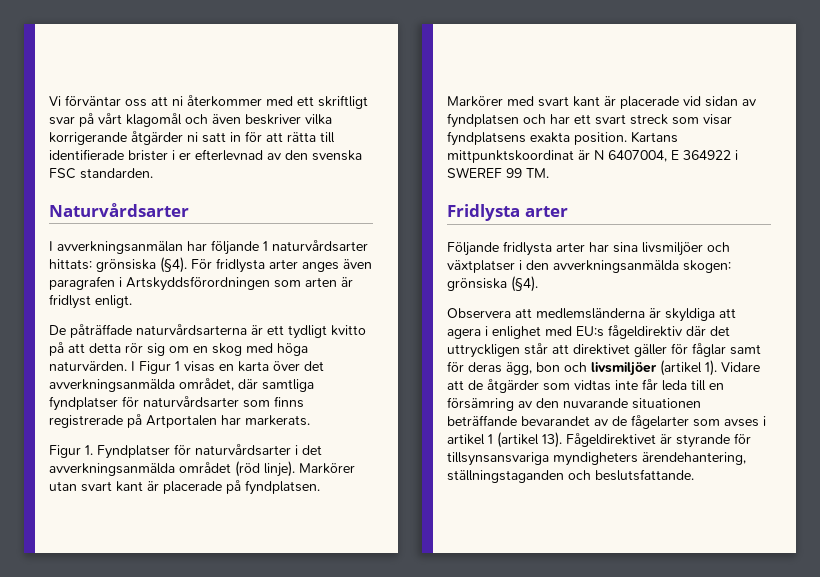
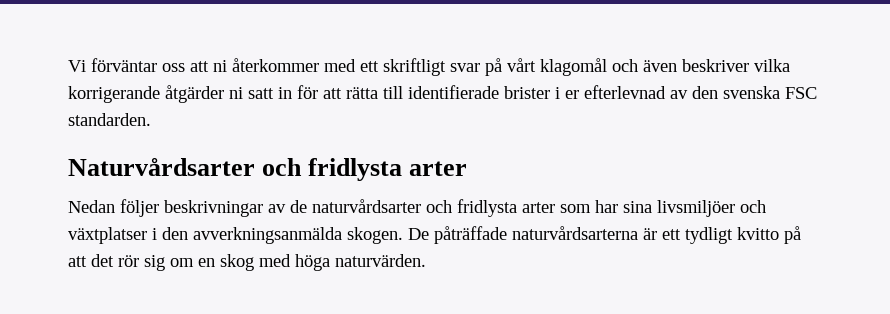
[49,240,368,255] [49,257,372,273] [49,276,353,291] [49,294,132,309] // I avverkningsanmälan har följande 1 naturvårdsarter hittats: grönsiska (§4). För fridlysta arter anges även paragrafen i Artskyddsförordningen som arten är fridlyst enligt. // -> [262,158,468,181] [68,199,766,217] [68,227,403,244] och fridlysta arter // Nedan följer beskrivningar av de naturvårdsarter och fridlysta arter som har sina livsmiljöer och växtplatser i den avverkningsanmälda skogen.
[89,343,121,353] detta -> [91,254,114,267] det
[131,361,324,374] [49,378,314,392] [49,396,304,411] [49,414,310,428] [49,444,322,459] [49,461,355,477] [49,480,320,495] [447,96,756,109] [447,113,732,128] [447,131,678,146] [447,150,738,163] [447,167,549,178] [447,204,568,221] [447,241,730,256] [447,260,731,273] [447,276,538,292] [447,308,736,322] [447,325,730,339] [447,343,761,358] [447,360,760,376] [447,379,724,393] [447,397,701,411] [447,415,766,429] [447,432,751,448] [447,452,746,466] [447,469,694,483] I Figur 1 visas en karta över det avverkningsanmälda området, där samtliga fyndplatser för naturvårdsarter som finns registrerade på Artportalen har markerats. // Figur 1. Fyndplatser för naturvårdsarter i det avverkningsanmälda området (röd linje). Markörer utan svart kant är placerade på fyndplatsen. Markörer med svart kant är placerade vid sidan av fyndplatsen och har ett svart streck som visar fyndplatsens exakta position. Kartans mittpunktskoordinat är N 6407004, E 364922 i SWEREF 99 TM. // Fridlysta arter // Följande fridlysta arter har sina livsmiljöer och växtplatser i den avverkningsanmälda skogen: grönsiska (§4). // Observera att medlemsländerna är skyldiga att agera i enlighet med EU:s fågeldirektiv där det uttryckligen står att direktivet gäller för fåglar samt för deras ägg, bon och livsmiljöer (artikel 1). Vidare att de åtgärder som vidtas inte får leda till en försämring av den nuvarande situationen beträffande bevarandet av de fågelarter som avses i artikel 1 (artikel 13). Fågeldirektivet är styrande för tillsynsansvariga myndigheters ärendehantering, ställningstaganden och beslutsfattande. -> (426, 260) none

